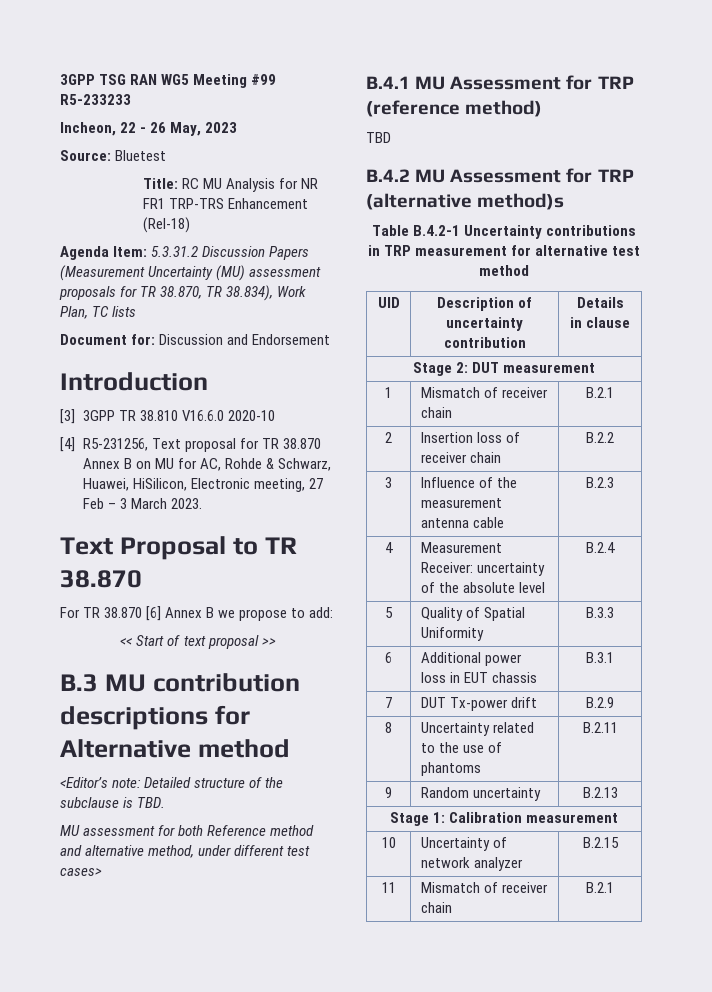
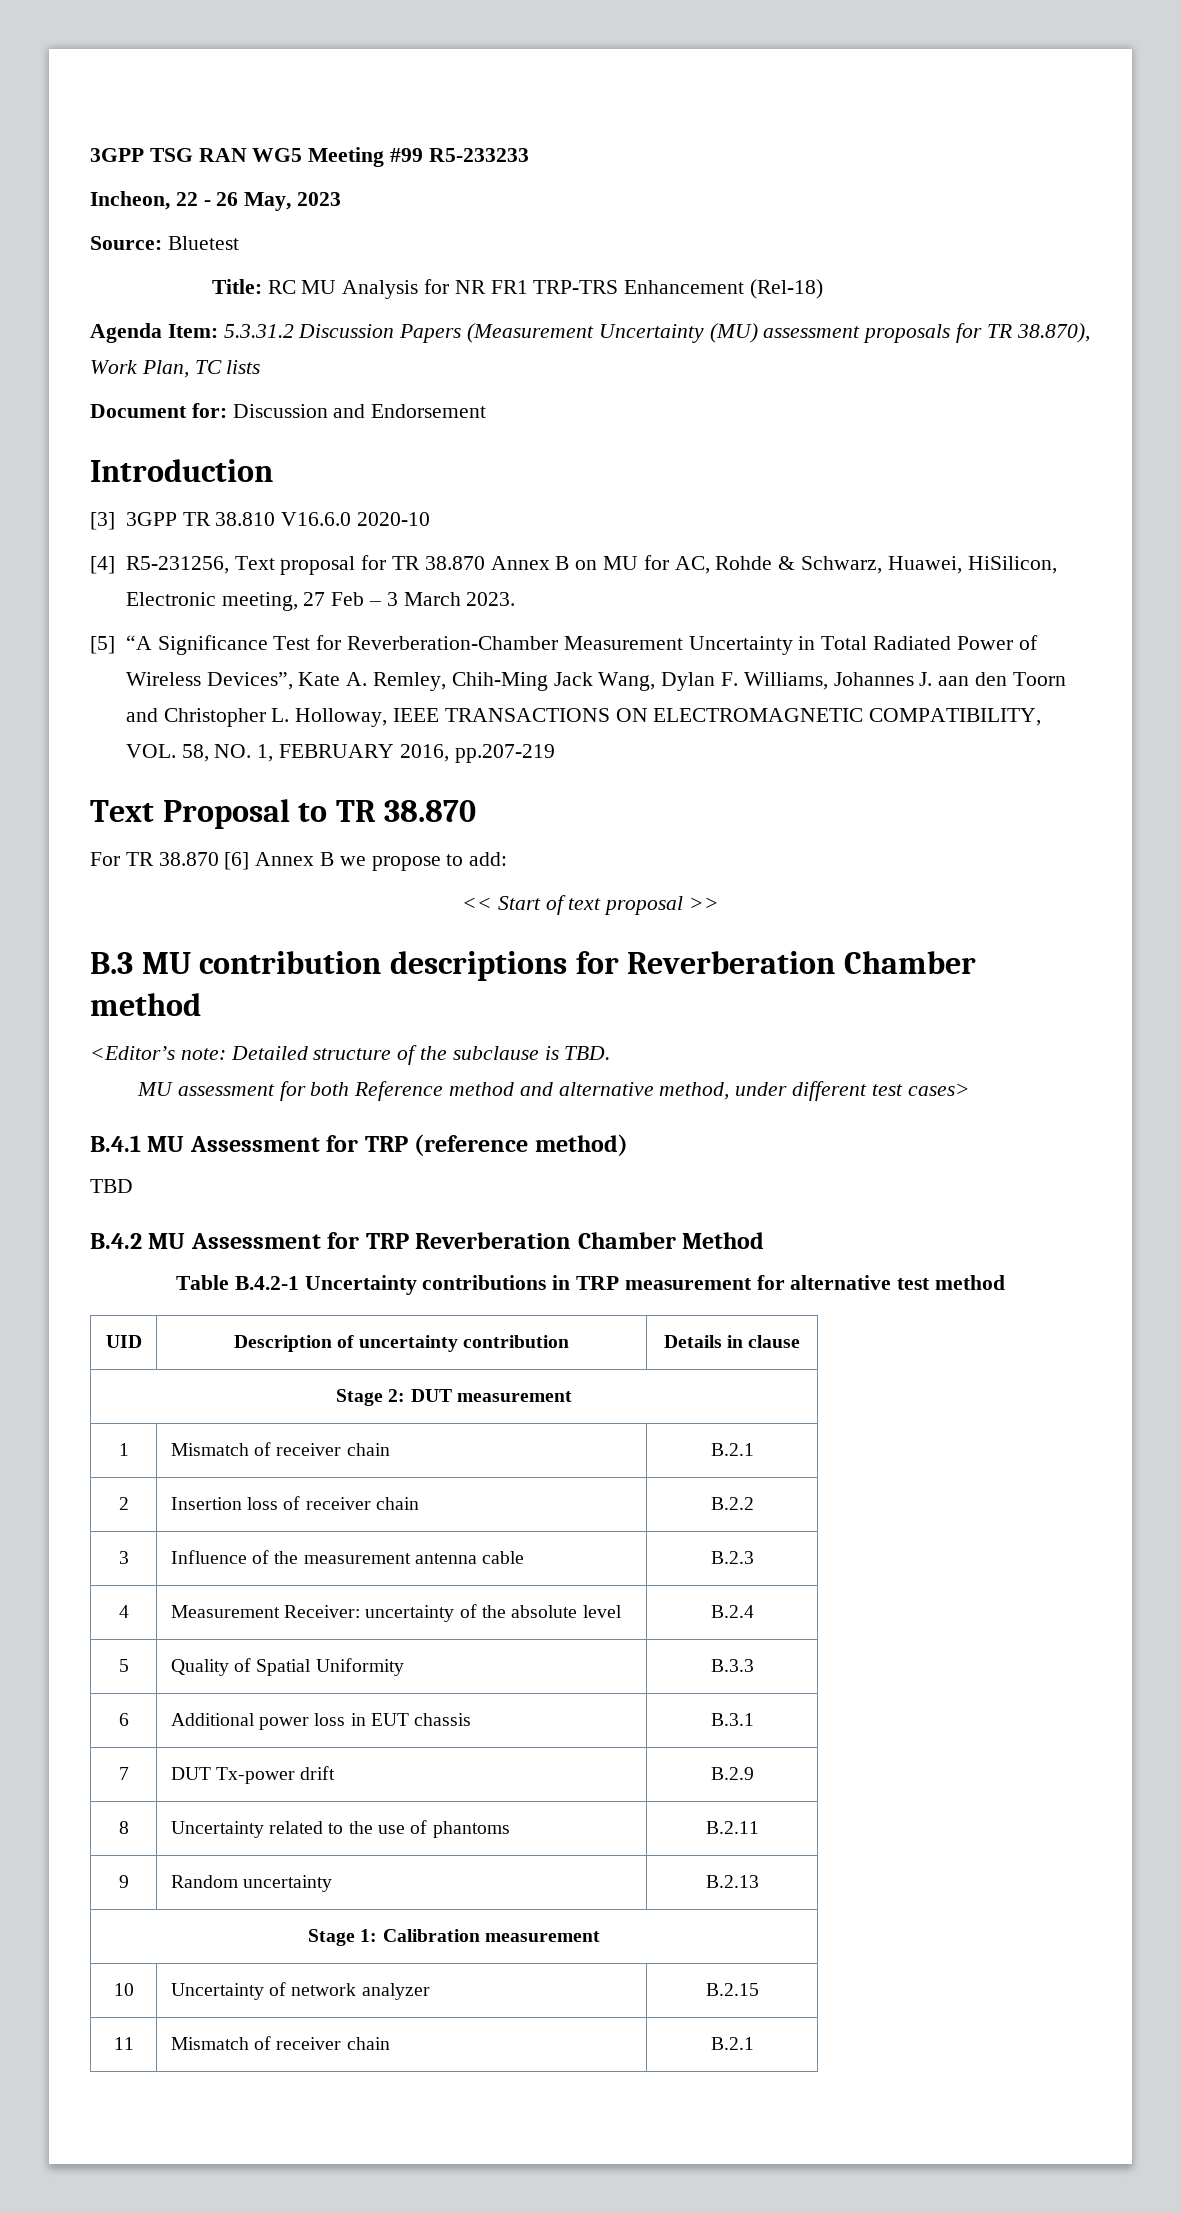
[160,285,274,301] 38.870, TR 38.834), -> [1016,323,1090,343] 38.870),
(203, 503) none -> [90,635,1038,655] [125,672,1066,691] [125,708,1042,727] [125,744,555,763] // [5] “A Significance Test for Reverberation-Chamber Measurement Uncertainty in Total Radiated Power of Wireless Devices”, Kate A. Remley, Chih-Ming Jack Wang, Dylan F. Williams, Johannes J. aan den Toorn and Christopher L. Holloway, IEEE TRANSACTIONS ON ELECTROMAGNETIC COMPATIBILITY, VOL. 58, NO. 1, FEBRUARY 2016, pp.207-219
[60,739,191,758] Alternative -> [627,951,976,974] Reverberation Chamber
[366,193,565,210] (alternative method)s -> [415,1232,765,1249] Reverberation Chamber Method

